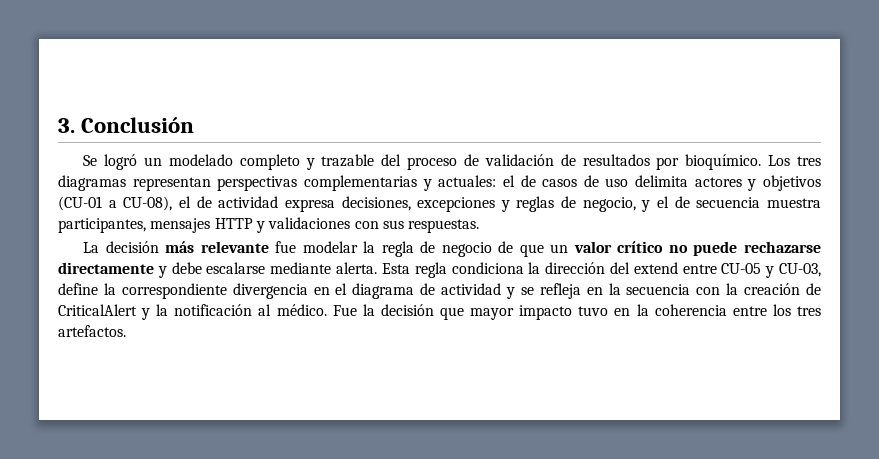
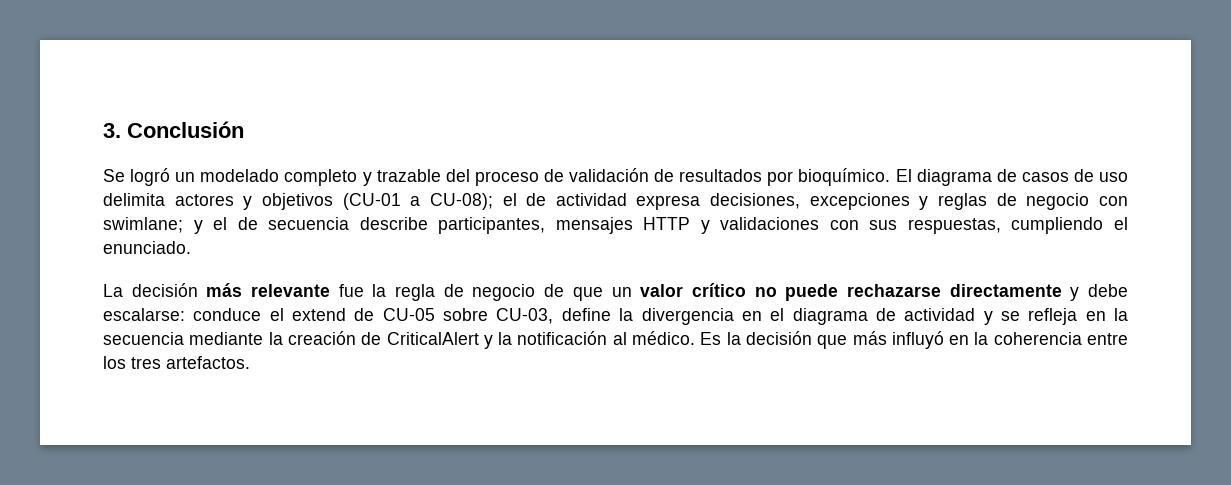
[768,155,821,166] [58,175,515,191] Los tres diagramas representan perspectivas complementarias y actuales: el -> [895,169,992,186] El diagrama
[123,196,173,211] CU-08), -> [429,193,493,210] CU-08);
[582,197,636,212] negocio, -> [1026,193,1128,210] [103,217,183,233] negocio con swimlane;
[766,198,821,208] muestra -> [359,217,428,230] describe
[408,219,480,233] respuestas. -> [907,217,1128,234] [103,241,191,254] respuestas, cumpliendo el enunciado.
[302,241,358,253] modelar -> (364, 290) none
[206,262,775,278] escalarse mediante alerta. Esta regla condiciona la dirección del extend entre CU-05 y -> [103,308,489,321] escalarse: conduce el extend de CU-05 sobre
[121,283,227,299] correspondiente -> (634, 314) none
[696,287,721,295] con -> [189,332,264,345] mediante
[332,305,357,316] Fue -> [700,332,722,345] Es
[470,305,609,320] mayor impacto tuvo -> [852,331,944,349] más influyó

